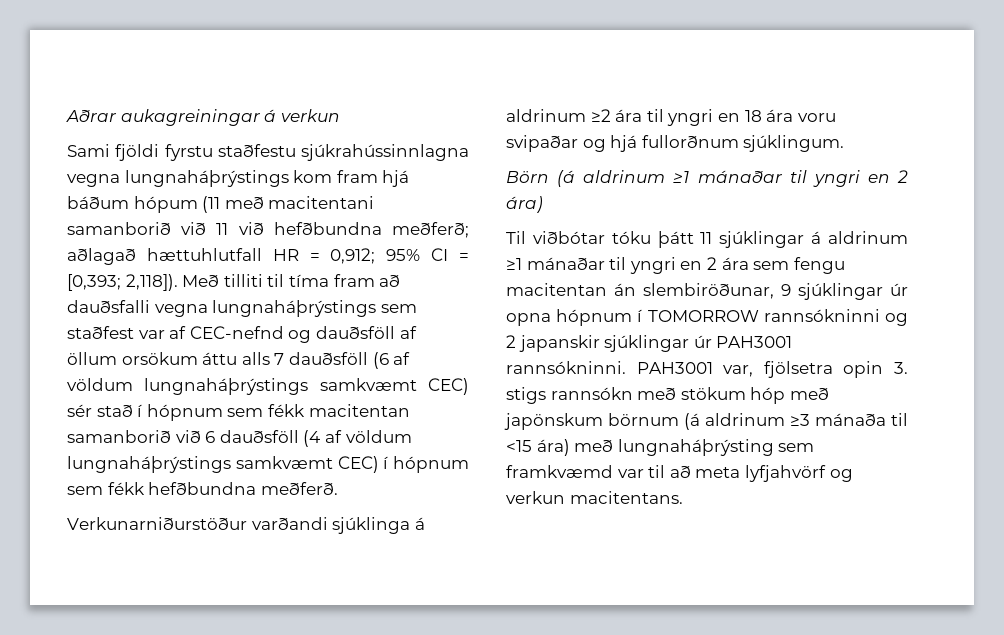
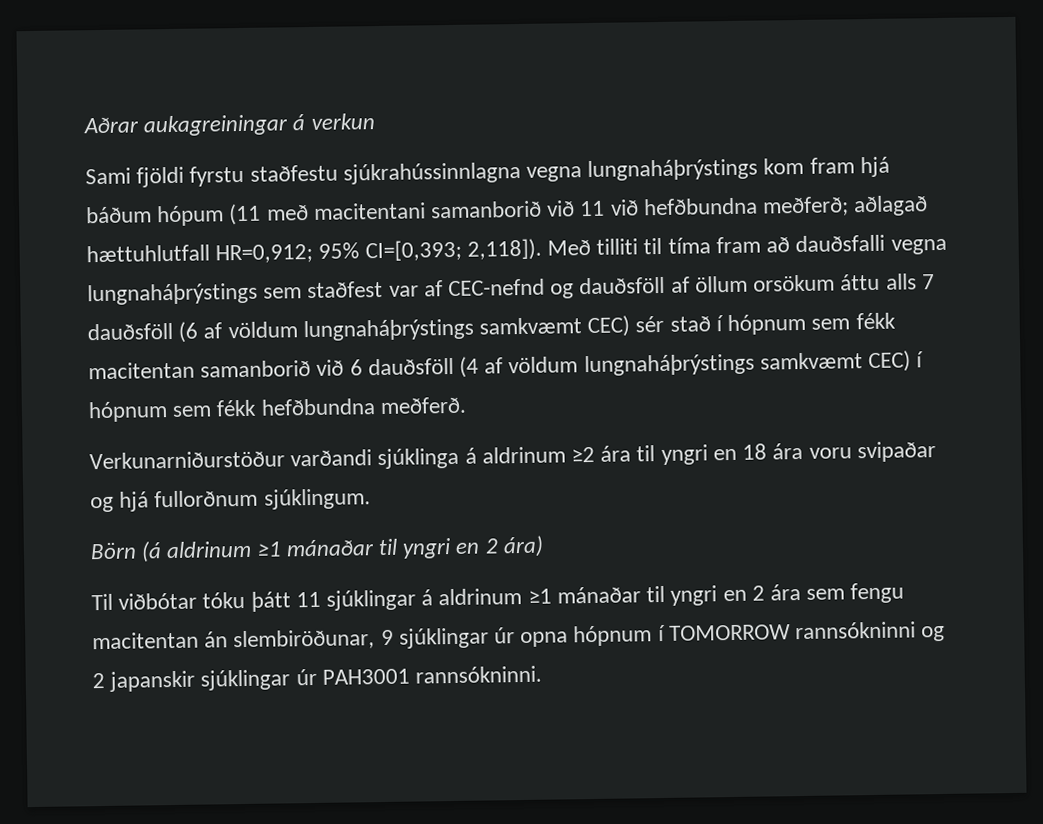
[272,248,469,264] [67,274,121,291] HR = 0,912; 95% CI = [0,393; -> [215,239,462,264] HR=0,912; 95% CI=[0,393;
[636,361,908,378] [506,387,829,404] [504,413,908,430] [506,439,815,456] [506,465,853,482] [506,491,683,504] PAH3001 var, fjölsetra opin 3. stigs rannsókn með stökum hóp með japönskum börnum (á aldrinum ≥3 mánaða til <15 ára) með lungnaháþrýsting sem framkvæmd var til að meta lyfjahvörf og verkun macitentans. -> (543, 674) none

